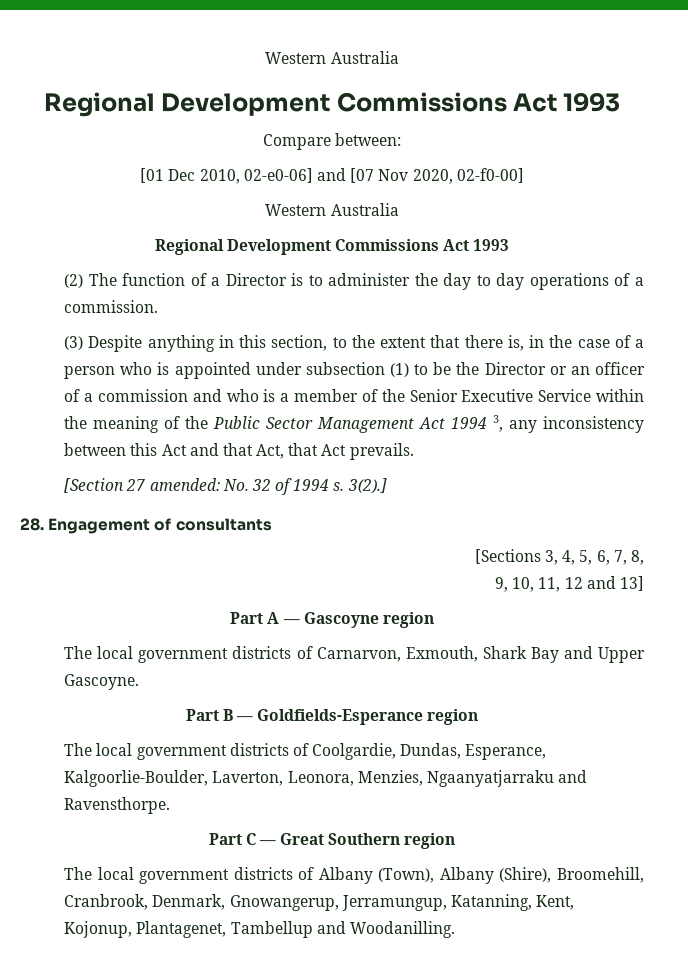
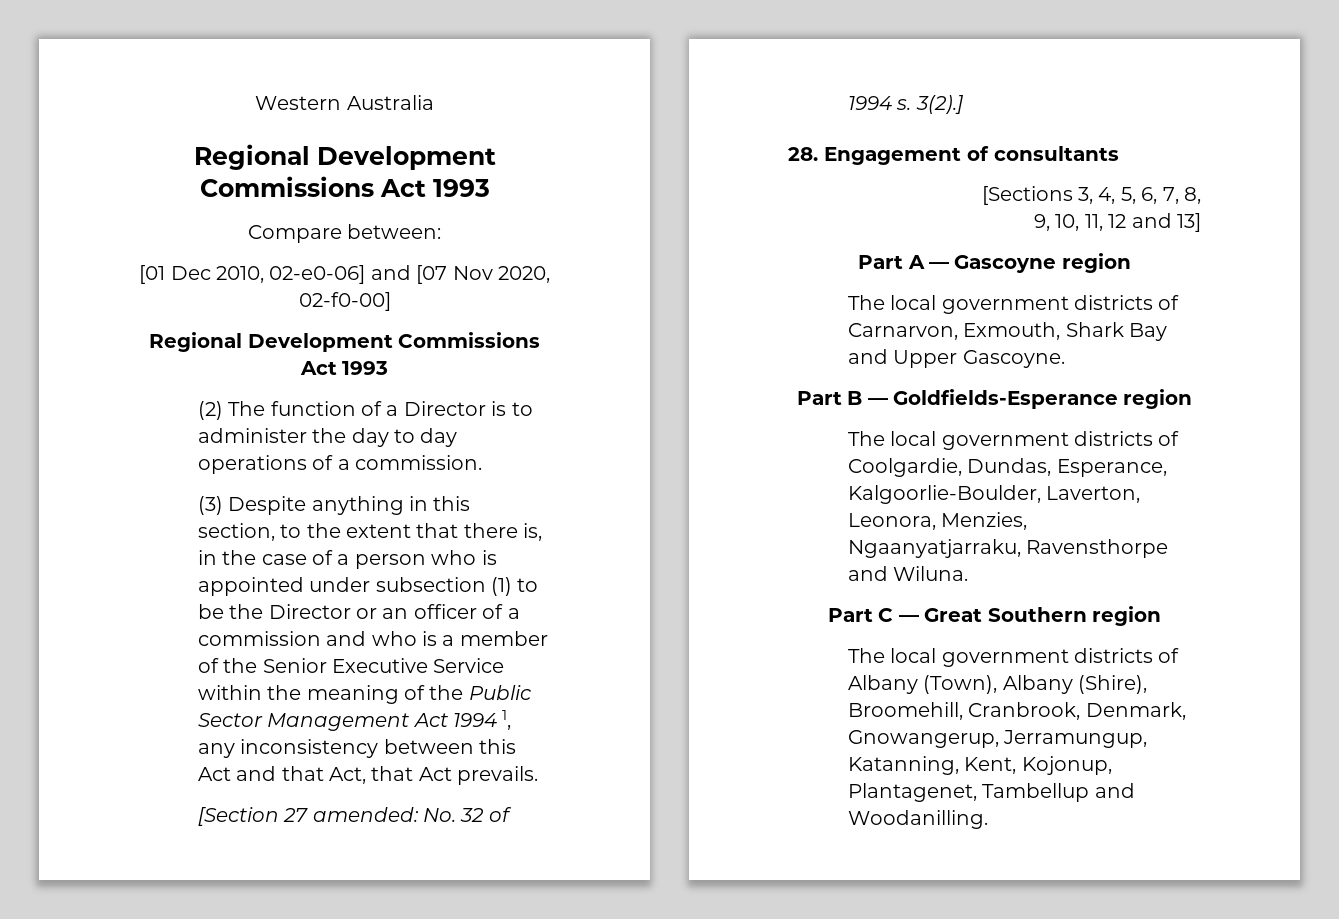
[265,203,399,216] // Western Australia -> (391, 301) none
[493,415,504,432] 3, -> [502,710,512,730] 1,
[426,770,588,787] [64,797,171,814] Ngaanyatjarraku and Ravensthorpe. -> [847,539,1169,558] [847,566,969,581] Ngaanyatjarraku, Ravensthorpe and Wiluna.

